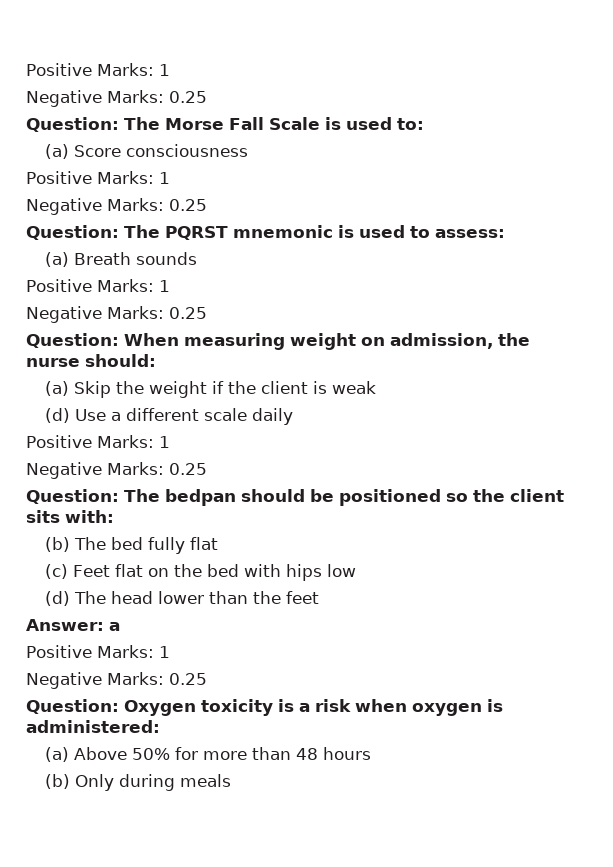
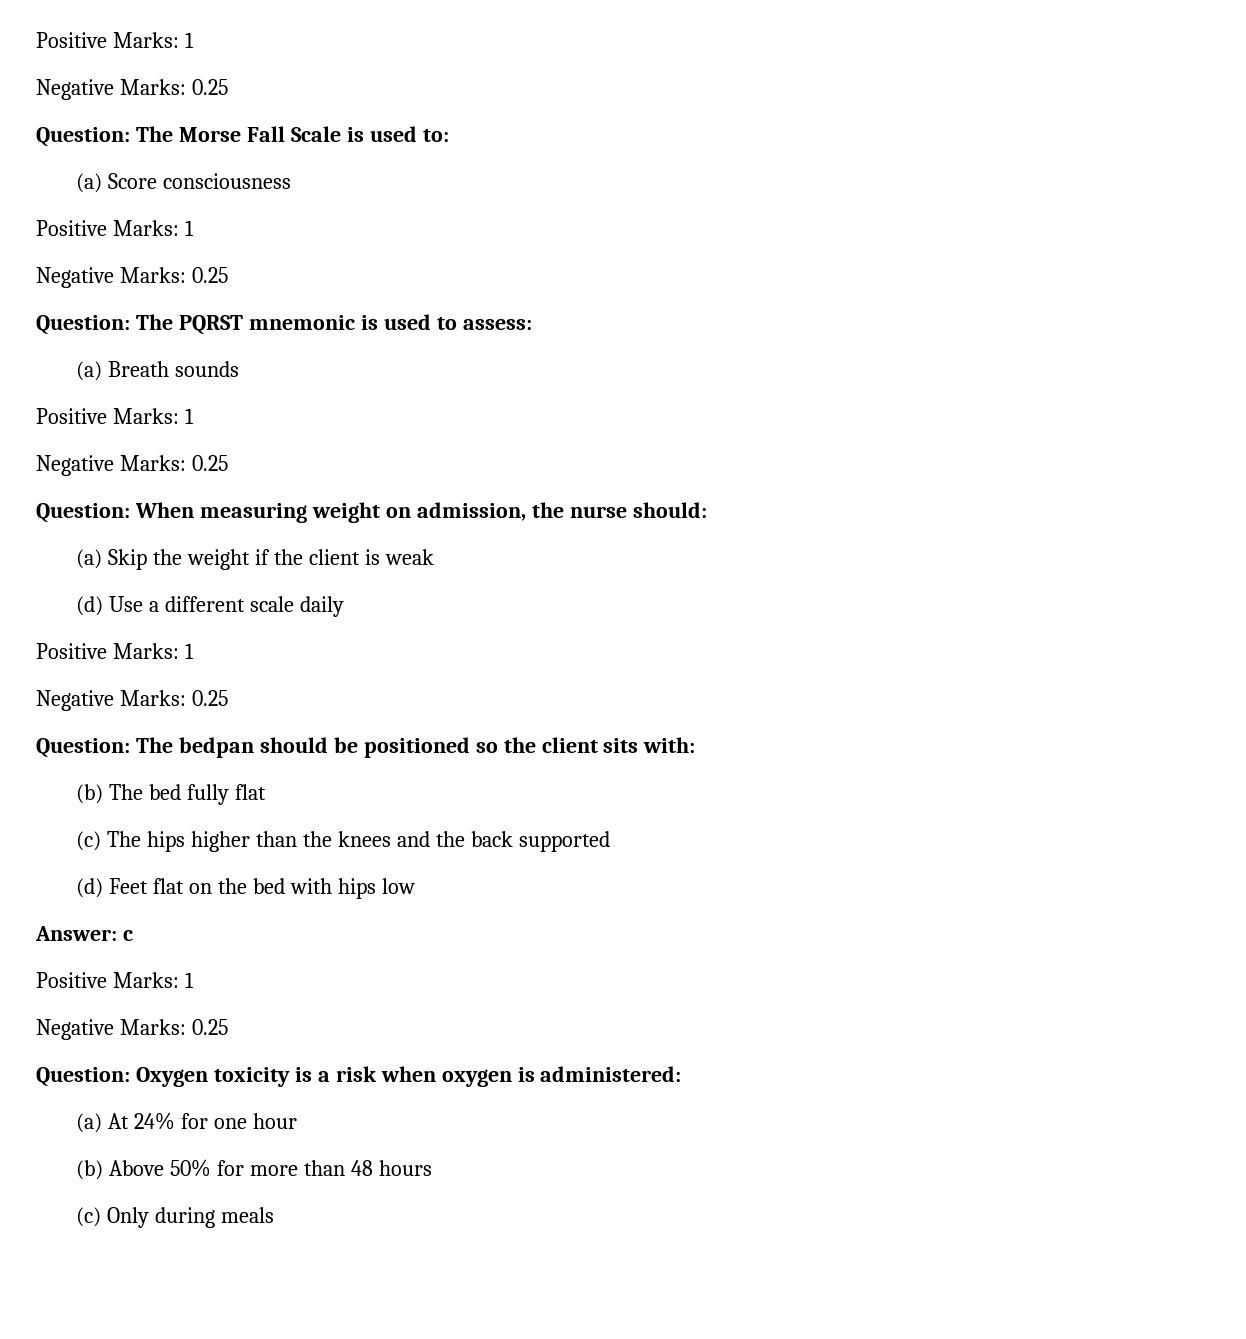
(69, 571) none -> [107,831,610,852] [76,878,104,898] The hips higher than the knees and the back supported // (d)
[45,591,320,606] // (d) The head lower than the feet -> (415, 886) none
[109,622,120,631] a -> [122,930,133,941] c
(70, 754) none -> [108,1112,298,1130] [76,1160,104,1180] At 24% for one hour // (b)
[45,774,71,789] (b) -> [76,1207,102,1227] (c)

